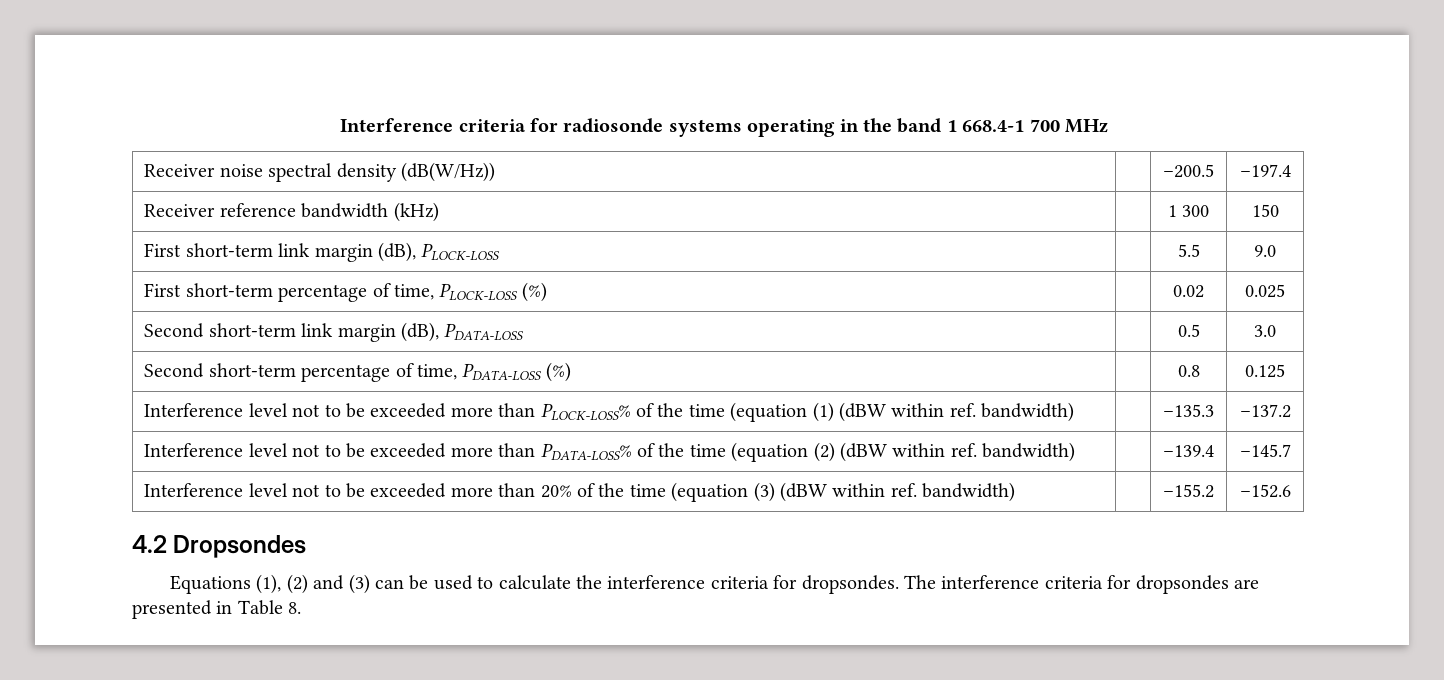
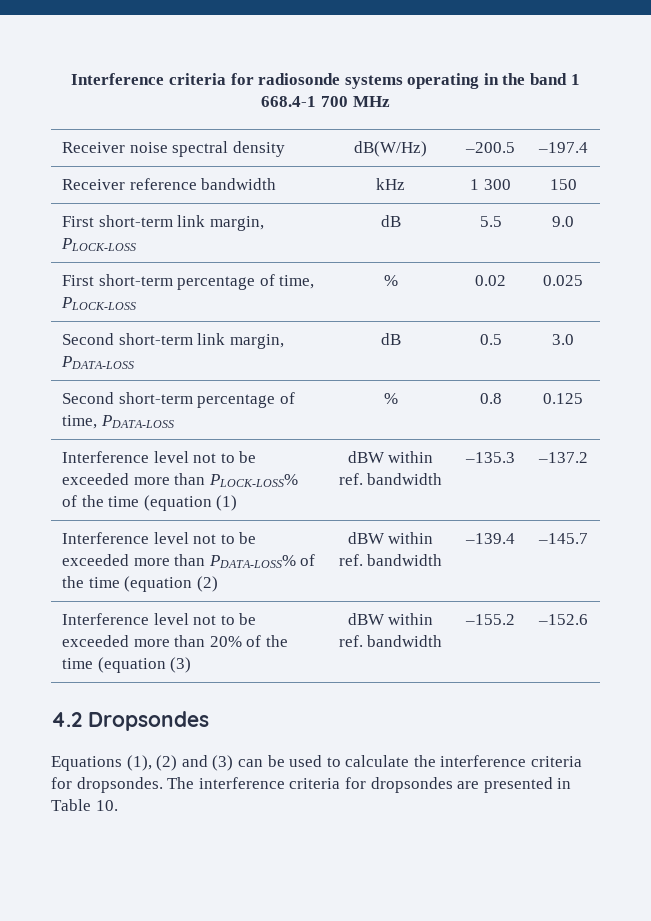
[400,162,495,182] (dB(W/Hz)) | -> [354,141,428,157] | dB(W/Hz)
[393,202,439,222] (kHz) | -> [376,178,406,190] | kHz
[314,242,500,262] margin (dB), PLOCK-LOSS | -> [209,216,264,231] [61,238,137,251] [380,215,401,227] margin, PLOCK-LOSS | dB
[521,282,547,302] (%) | -> [383,275,398,286] | %
[337,322,524,342] margin (dB), PDATA-LOSS | -> [229,334,284,349] [61,356,135,369] [380,333,401,345] margin, PDATA-LOSS | dB
[545,362,571,382] (%) | -> [383,393,398,404] | %
[838,402,1075,422] (dBW within ref. bandwidth) | -> [347,451,434,463] [338,473,443,485] | dBW within ref. bandwidth
[839,442,1076,462] (dBW within ref. bandwidth) | -> [347,532,434,544] [338,554,443,566] | dBW within ref. bandwidth
[779,482,1016,502] (dBW within ref. bandwidth) | -> [347,613,434,625] [338,635,443,647] | dBW within ref. bandwidth
[288,602,302,614] 8. -> [95,800,118,811] 10.

